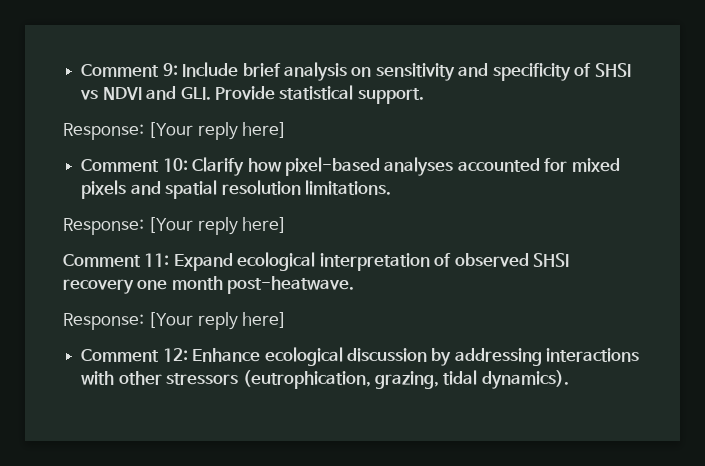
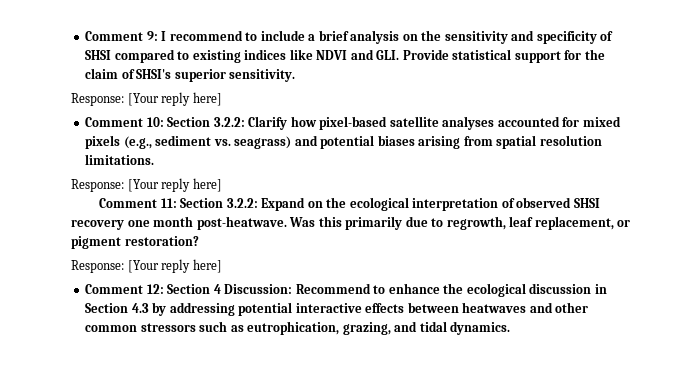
[182,62,239,77] Include -> [161,30,316,41] I recommend to include a
(372, 72) none -> [421,30,442,41] the
[80,89,99,100] vs -> [114,49,313,63] compared to existing indices like
[357,88,424,104] support. -> [514,49,605,63] [85,68,296,82] support for the claim of SHSI's superior sensitivity.
(188, 165) none -> [167,117,245,127] Section 3.2.2:
(380, 166) none -> [389,116,439,127] satellite
[130,181,161,195] and -> [123,135,493,149] (e.g., sediment vs. seagrass) and potential biases arising from
[173,253,233,271] Expand -> [180,197,347,211] Section 3.2.2: Expand on the
(355, 285) none -> [289,216,631,230] [71,236,199,249] Was this primarily due to regrowth, leaf replacement, or pigment restoration?
[192,347,640,366] [81,370,569,389] Enhance ecological discussion by addressing interactions with other stressors (eutrophication, grazing, tidal dynamics). -> [167,283,607,297] [85,302,589,316] [85,321,511,335] Section 4 Discussion: Recommend to enhance the ecological discussion in Section 4.3 by addressing potential interactive effects between heatwaves and other common stressors such as eutrophication, grazing, and tidal dynamics.

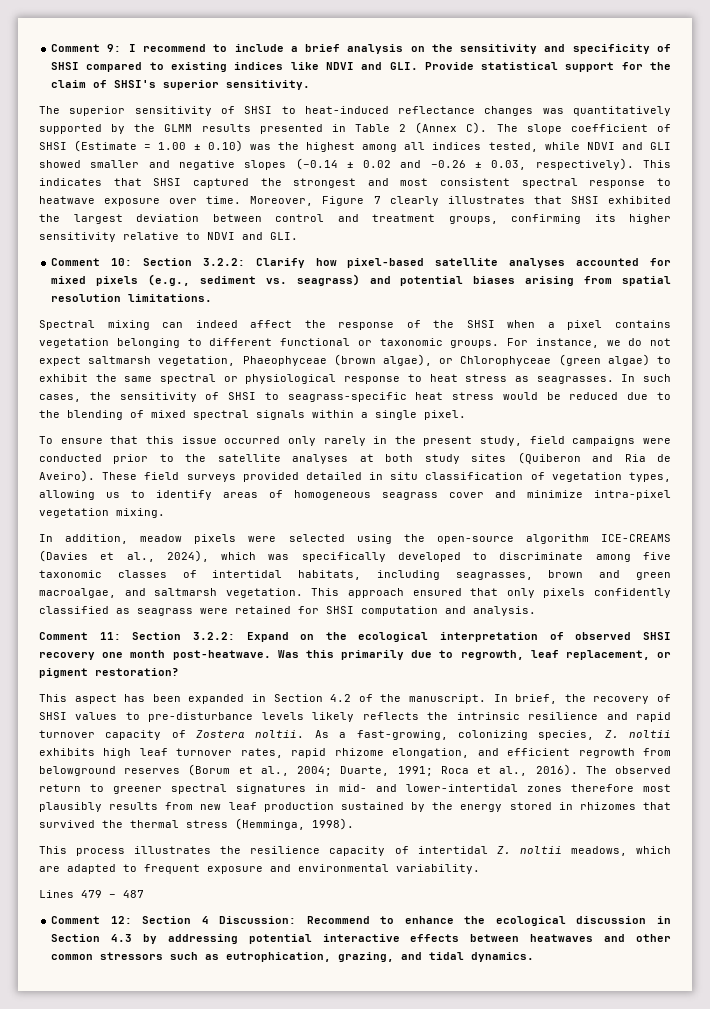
[71,92,222,106] Response: [Your reply here] -> [39,106,671,116] [39,122,671,134] [39,140,671,152] [39,158,672,170] [39,178,671,188] [39,196,671,206] [39,214,671,224] [39,232,298,242] The superior sensitivity of SHSI to heat-induced reflectance changes was quantitatively supported by the GLMM results presented in Table 2 (Annex C). The slope coefficient of SHSI (Estimate = 1.00 ± 0.10) was the highest among all indices tested, while NDVI and GLI showed smaller and negative slopes (–0.14 ± 0.02 and –0.26 ± 0.03, respectively). This indicates that SHSI captured the strongest and most consistent spectral response to heatwave exposure over time. Moreover, Figure 7 clearly illustrates that SHSI exhibited the largest deviation between control and treatment groups, confirming its higher sensitivity relative to NDVI and GLI.
[71,178,222,192] Response: [Your reply here] -> [39,320,671,330] [39,338,671,348] [39,354,672,366] [39,374,671,384] [39,392,671,402] [39,410,466,420] [39,436,671,446] [39,452,671,464] [39,470,671,482] [39,490,671,500] [39,508,165,518] [39,534,672,544] [39,550,671,562] [39,570,671,580] [39,588,672,598] [39,606,536,616] Spectral mixing can indeed affect the response of the SHSI when a pixel contains vegetation belonging to different functional or taxonomic groups. For instance, we do not expect saltmarsh vegetation, Phaeophyceae (brown algae), or Chlorophyceae (green algae) to exhibit the same spectral or physiological response to heat stress as seagrasses. In such cases, the sensitivity of SHSI to seagrass-specific heat stress would be reduced due to the blending of mixed spectral signals within a single pixel. // To ensure that this issue occurred only rarely in the present study, field campaigns were conducted prior to the satellite analyses at both study sites (Quiberon and Ria de Aveiro). These field surveys provided detailed in situ classification of vegetation types, allowing us to identify areas of homogeneous seagrass cover and minimize intra-pixel vegetation mixing. // In addition, meadow pixels were selected using the open-source algorithm ICE-CREAMS (Davies et al., 2024), which was specifically developed to discriminate among five taxonomic classes of intertidal habitats, including seagrasses, brown and green macroalgae, and saltmarsh vegetation. This approach ensured that only pixels confidently classified as seagrass were retained for SHSI computation and analysis.
[71,259,222,273] Response: [Your reply here] -> [39,694,672,704] [39,712,671,722] [39,730,672,740] [39,748,671,758] [39,764,671,776] [39,784,671,794] [39,802,671,812] [39,818,354,830] [39,846,671,856] [39,864,480,874] [39,890,144,898] This aspect has been expanded in Section 4.2 of the manuscript. In brief, the recovery of SHSI values to pre-disturbance levels likely reflects the intrinsic resilience and rapid turnover capacity of Zostera noltii. As a fast-growing, colonizing species, Z. noltii exhibits high leaf turnover rates, rapid rhizome elongation, and efficient regrowth from belowground reserves (Borum et al., 2004; Duarte, 1991; Roca et al., 2016). The observed return to greener spectral signatures in mid- and lower-intertidal zones therefore most plausibly results from new leaf production sustained by the energy stored in rhizomes that survived the thermal stress (Hemminga, 1998). // This process illustrates the resilience capacity of intertidal Z. noltii meadows, which are adapted to frequent exposure and environmental variability. // Lines 479 – 487

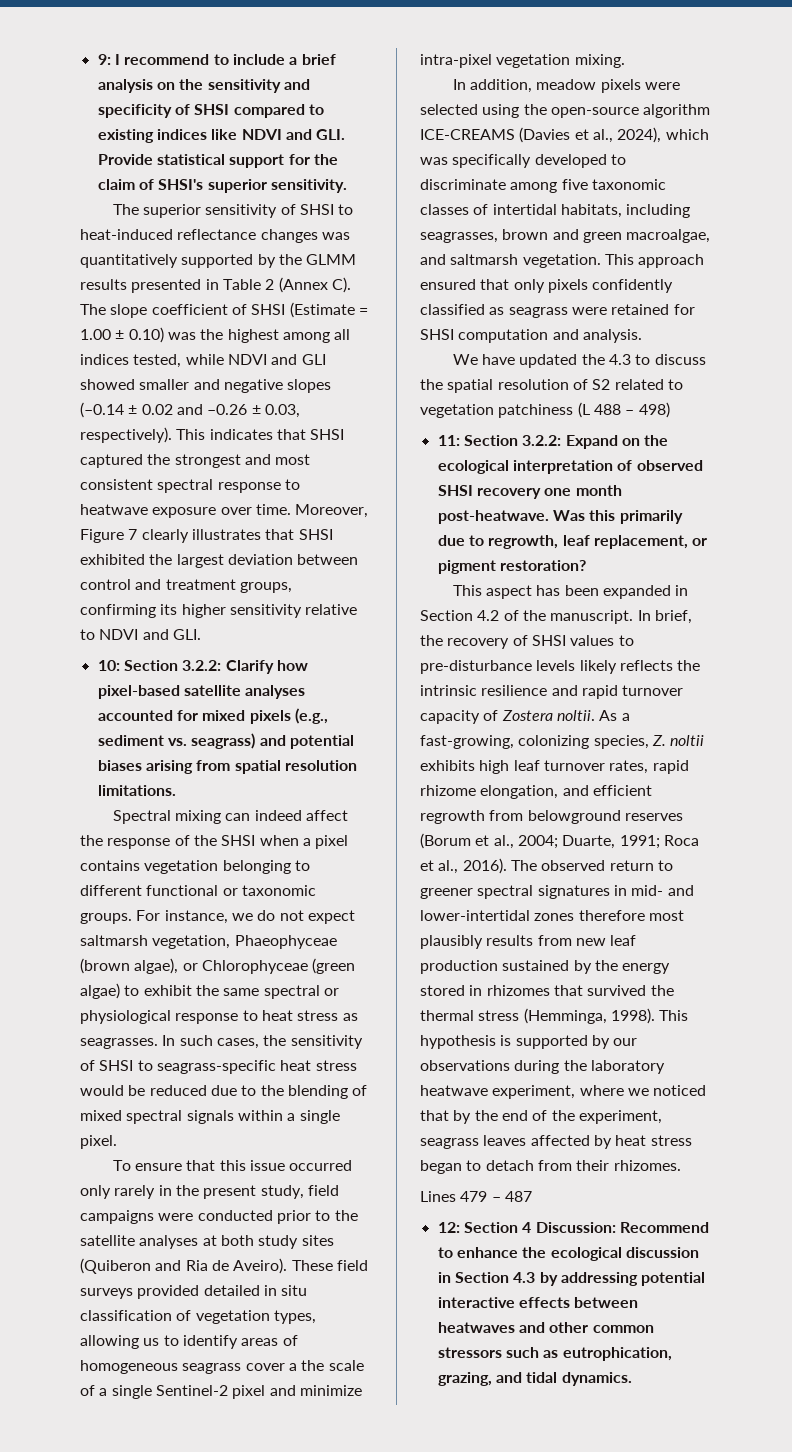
[51,44,101,52] Comment -> (97, 59) none
[51,258,101,266] Comment -> (201, 634) none
(484, 495) none -> [288,1360,364,1371] [80,1385,266,1399] a the scale of a single Sentinel-2 pixel
[39,632,88,640] Comment -> [452,354,706,368] [420,379,683,393] [420,402,670,418] We have updated the 4.3 to discuss the spatial resolution of S2 related to vegetation patchiness (L 488 – 498) //
[39,846,671,856] [39,864,480,874] // This process illustrates the resilience capacity of intertidal Z. noltii meadows, which are adapted to frequent exposure and environmental variability. -> [659,1010,689,1021] [420,1035,638,1049] [420,1060,665,1074] [420,1085,707,1099] [420,1110,662,1124] [420,1135,692,1149] [420,1160,681,1174] This hypothesis is supported by our observations during the laboratory heatwave experiment, where we noticed that by the end of the experiment, seagrass leaves affected by heat stress began to detach from their rhizomes.
[51,916,101,924] Comment -> (532, 1196) none

